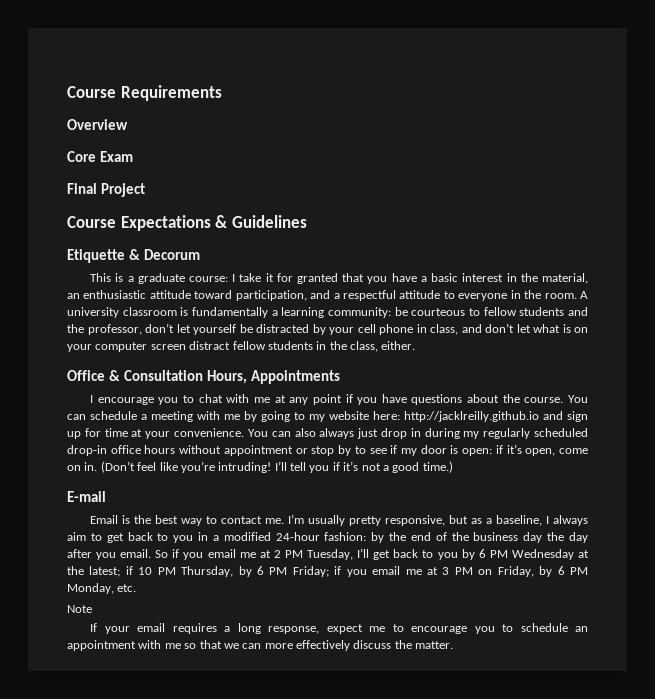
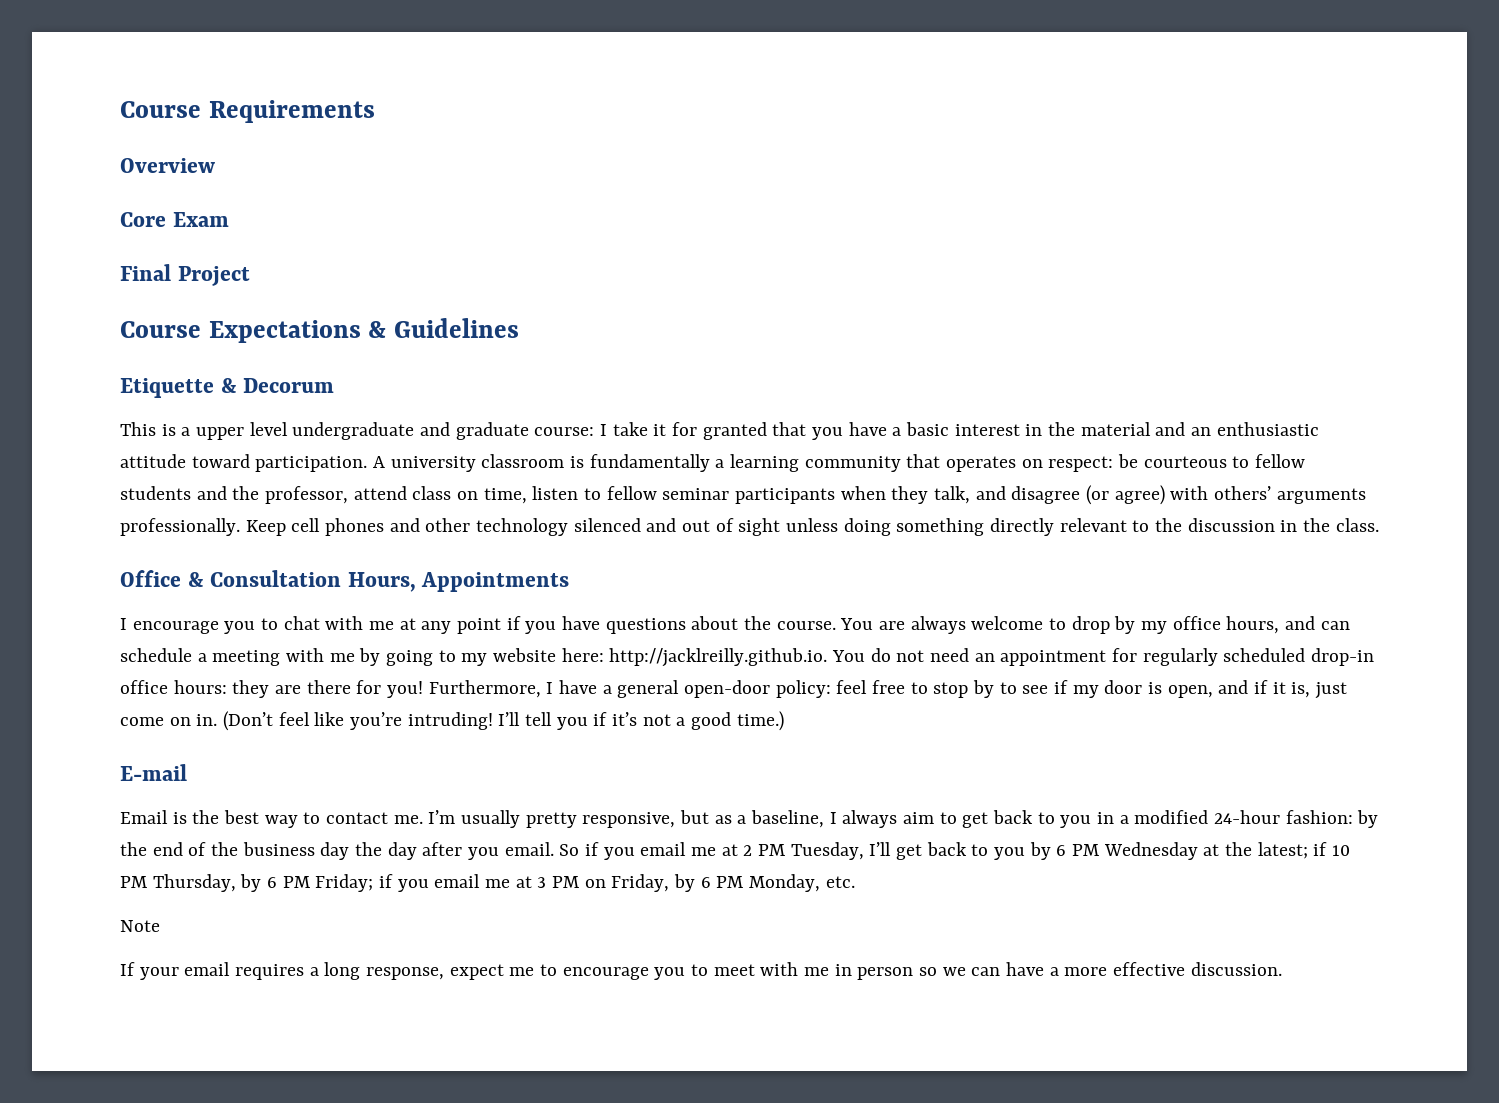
(134, 279) none -> [196,422,451,440] upper level undergraduate and
[541,273,588,284] material, -> [1080,422,1186,436] material and
[235,290,577,301] participation, and a respectful attitude to everyone in the room. -> [255,456,368,472] participation.
[328,307,391,318] community: -> [804,454,1114,472] community that operates on respect:
[145,323,588,335] [67,341,416,352] don’t let yourself be distracted by your cell phone in class, and don’t let what is on your computer screen distract fellow students in the class, either. -> [353,485,1366,505] [120,518,1379,536] attend class on time, listen to fellow seminar participants when they talk, and disagree (or agree) with others’ arguments professionally. Keep cell phones and other technology silenced and out of sight unless doing something directly relevant to the discussion in the class.
(588, 399) none -> [879,616,1316,634] are always welcome to drop by my office hours, and
[404,411,588,422] [67,428,588,439] [67,445,308,456] http://jacklreilly.github.io and sign up for time at your convenience. You can also always just drop in during my regularly scheduled drop-in office hours without appointment or -> [609,648,1375,667] [120,680,928,698] http://jacklreilly.github.io. You do not need an appointment for regularly scheduled drop-in office hours: they are there for you! Furthermore, I have a general open-door policy: feel free to
[462,444,556,456] open: if it’s open, -> [1167,680,1348,699] open, and if it is, just
[520,623,589,632] [67,640,454,651] schedule an appointment with me so that we can more effectively discuss the matter. -> [713,962,1282,980] meet with me in person so we can have a more effective discussion.

